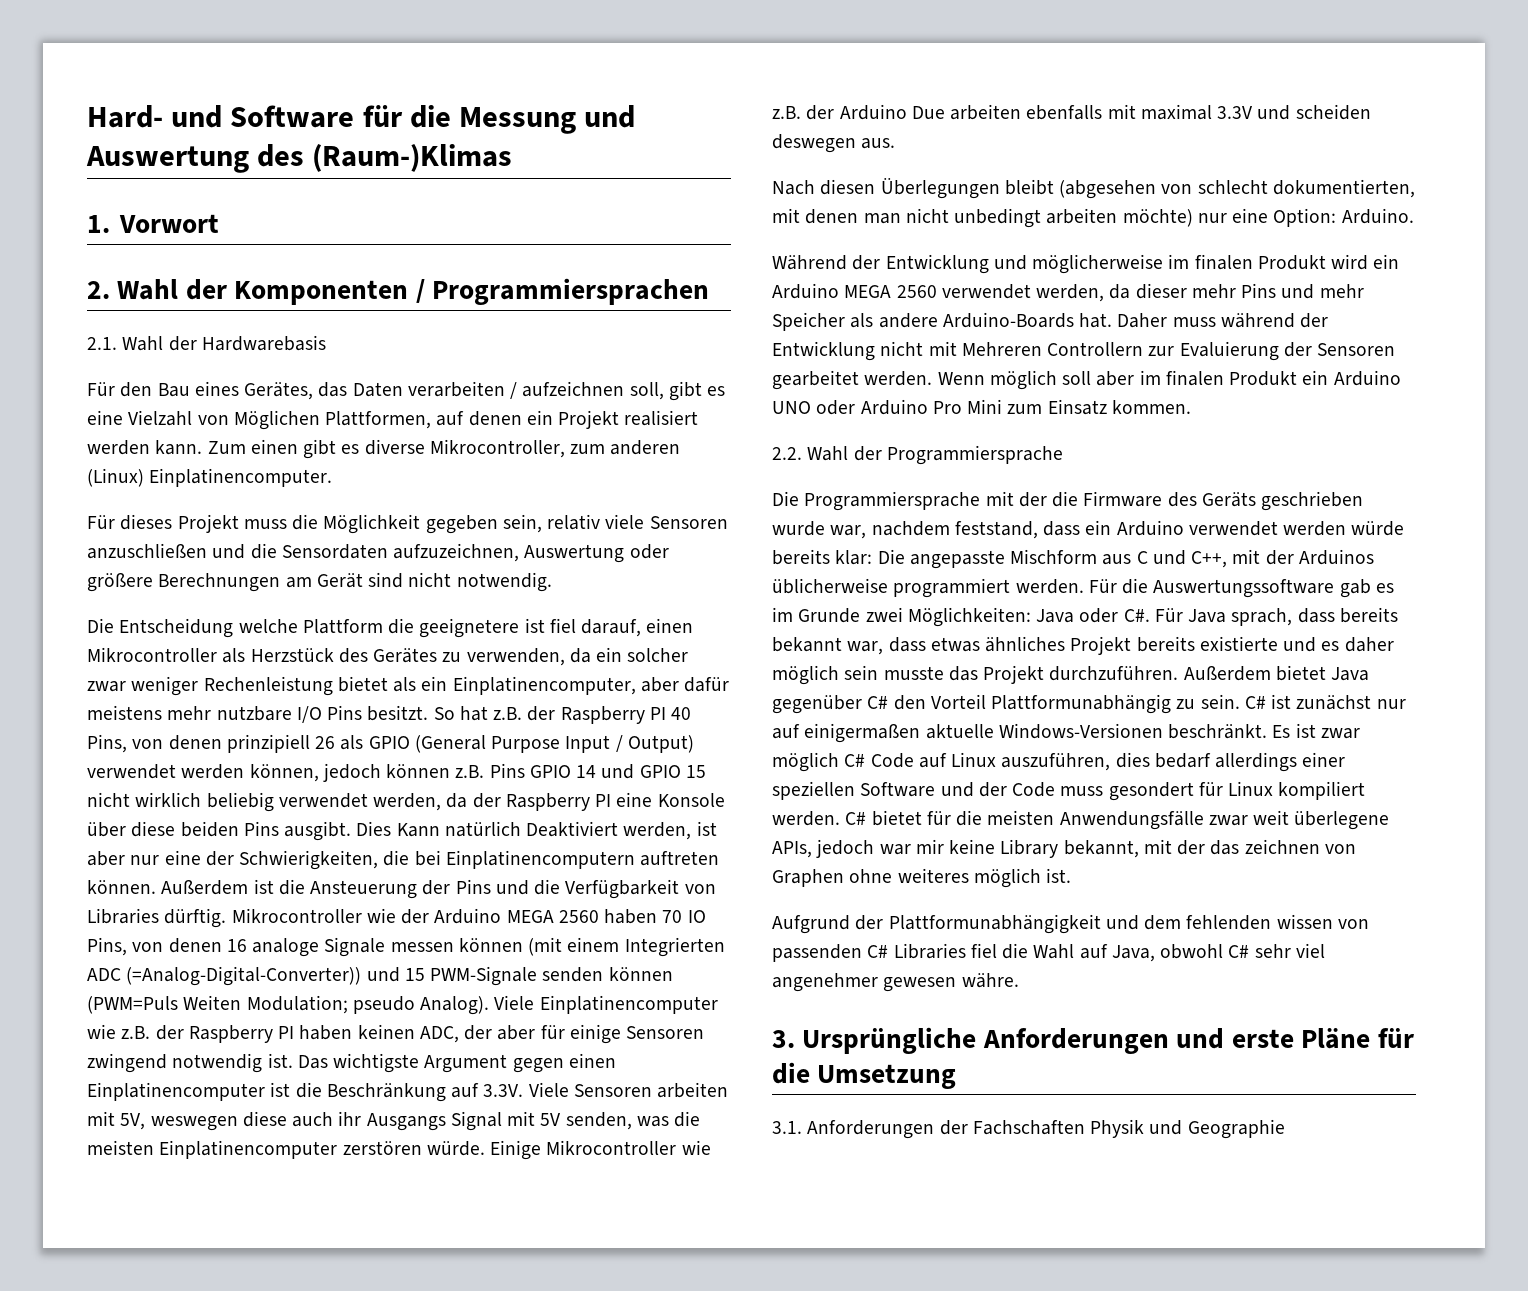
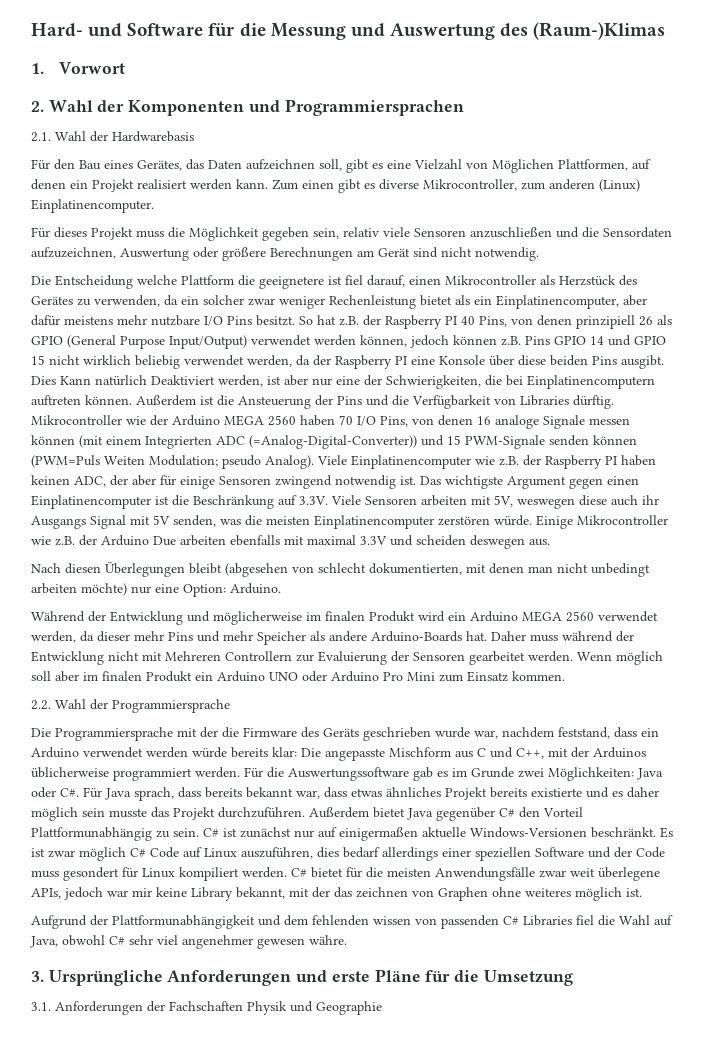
[415,279,425,303] / -> [248,100,280,112] und
[407,381,518,399] verarbeiten / -> (242, 164) none
[565,735,694,753] Input / Output) -> [169,335,247,349] Input/Output)
[687,910,706,923] IO -> [357,416,376,426] I/O

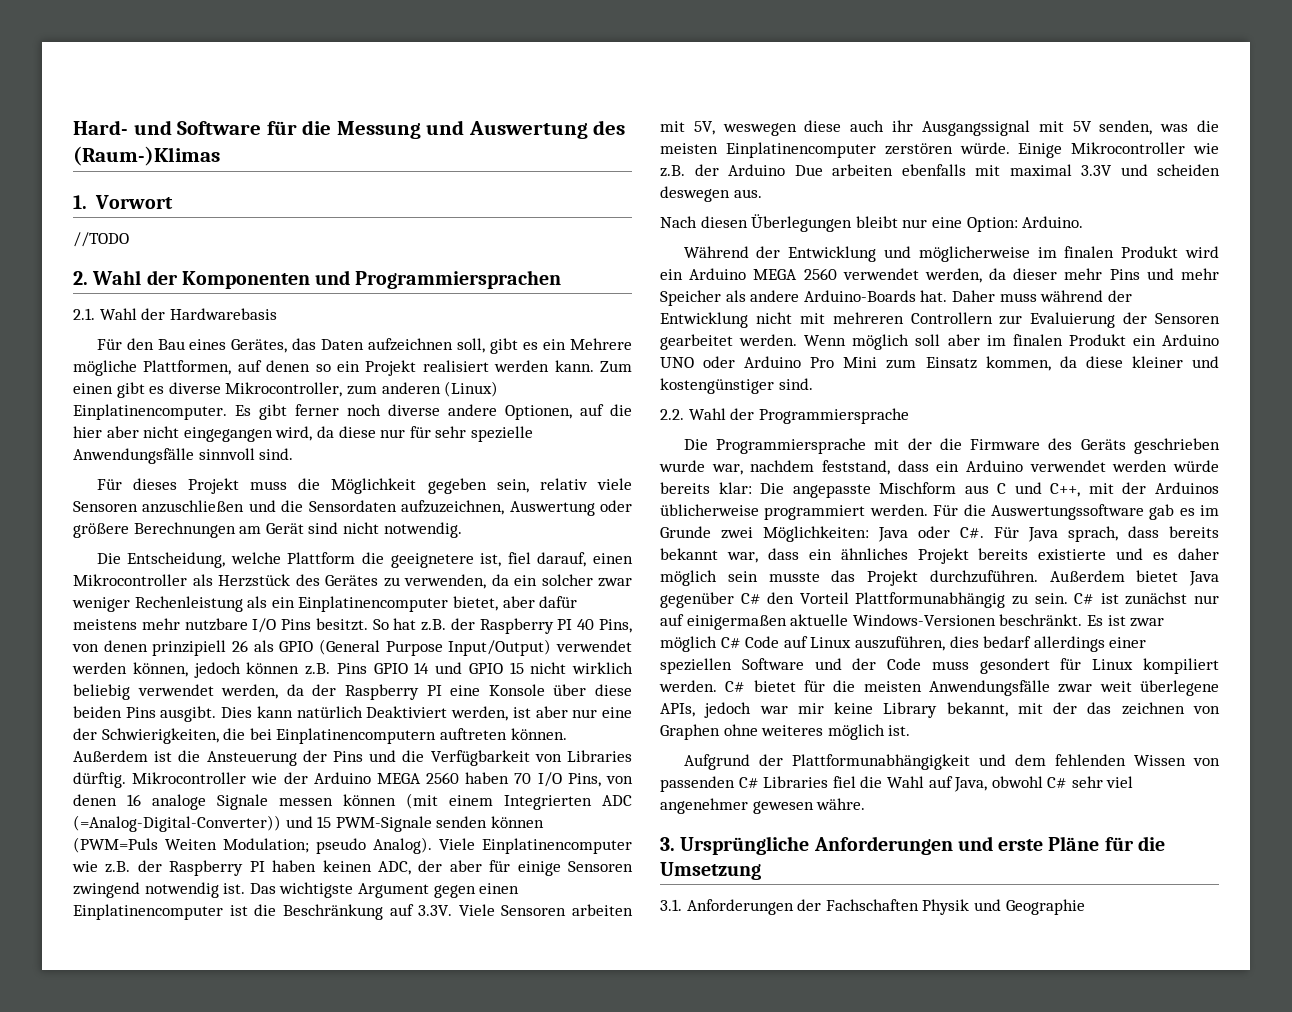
(125, 68) none -> [73,232,129,247] // //TODO
[387,159,554,173] eine Vielzahl von Möglichen -> [543,338,632,350] [73,360,137,376] ein Mehrere mögliche
(66, 184) none -> [315,364,331,372] so
(154, 206) none -> [235,404,632,420] [73,426,533,442] [73,448,294,464] Es gibt ferner noch diverse andere Optionen, auf die hier aber nicht eingegangen wird, da diese nur für sehr spezielle Anwendungsfälle sinnvoll sind.
[55,275,133,289] Entscheidung -> [127,552,226,568] Entscheidung,
[328,276,342,285] ist -> [480,553,502,567] ist,
[420,295,452,306] bietet -> (243, 604) none
[496,295,619,309] Einplatinencomputer, -> [298,596,498,612] Einplatinencomputer bietet,
[60,376,91,385] Kann -> [256,706,293,718] kann
[31,515,126,529] Ausgangs Signal -> [921,120,1030,136] Ausgangssignal
[225,563,650,577] [31,583,127,596] (abgesehen von schlecht dokumentierten, mit denen man nicht unbedingt arbeiten möchte) -> (898, 222) none
[165,651,221,661] Mehreren -> [832,312,904,324] mehreren
[512,671,565,681] kommen. -> [985,356,1219,371] [660,378,813,394] kommen, da diese kleiner und kostengünstiger sind.
[351,788,382,797] etwas -> [808,549,832,560] ein
[373,916,411,925] wissen -> [1133,755,1186,766] Wissen

